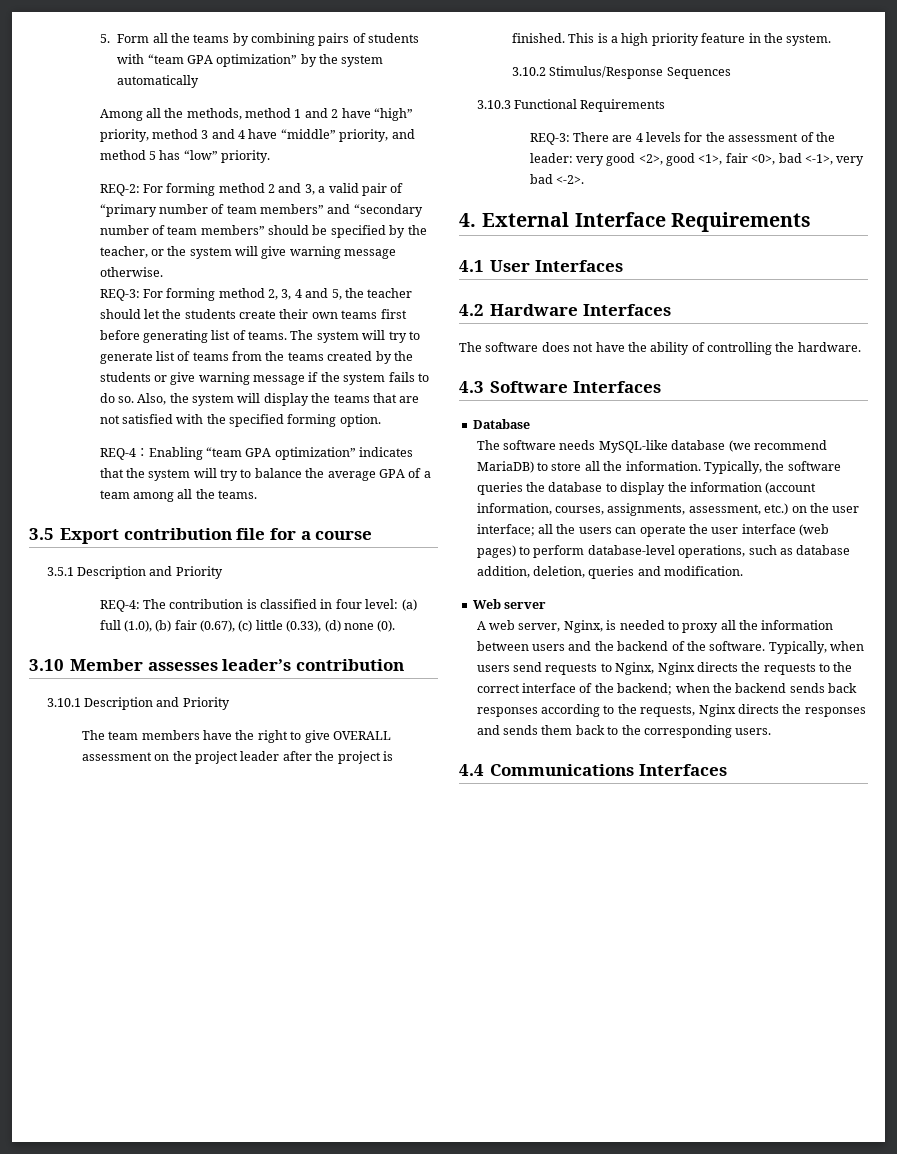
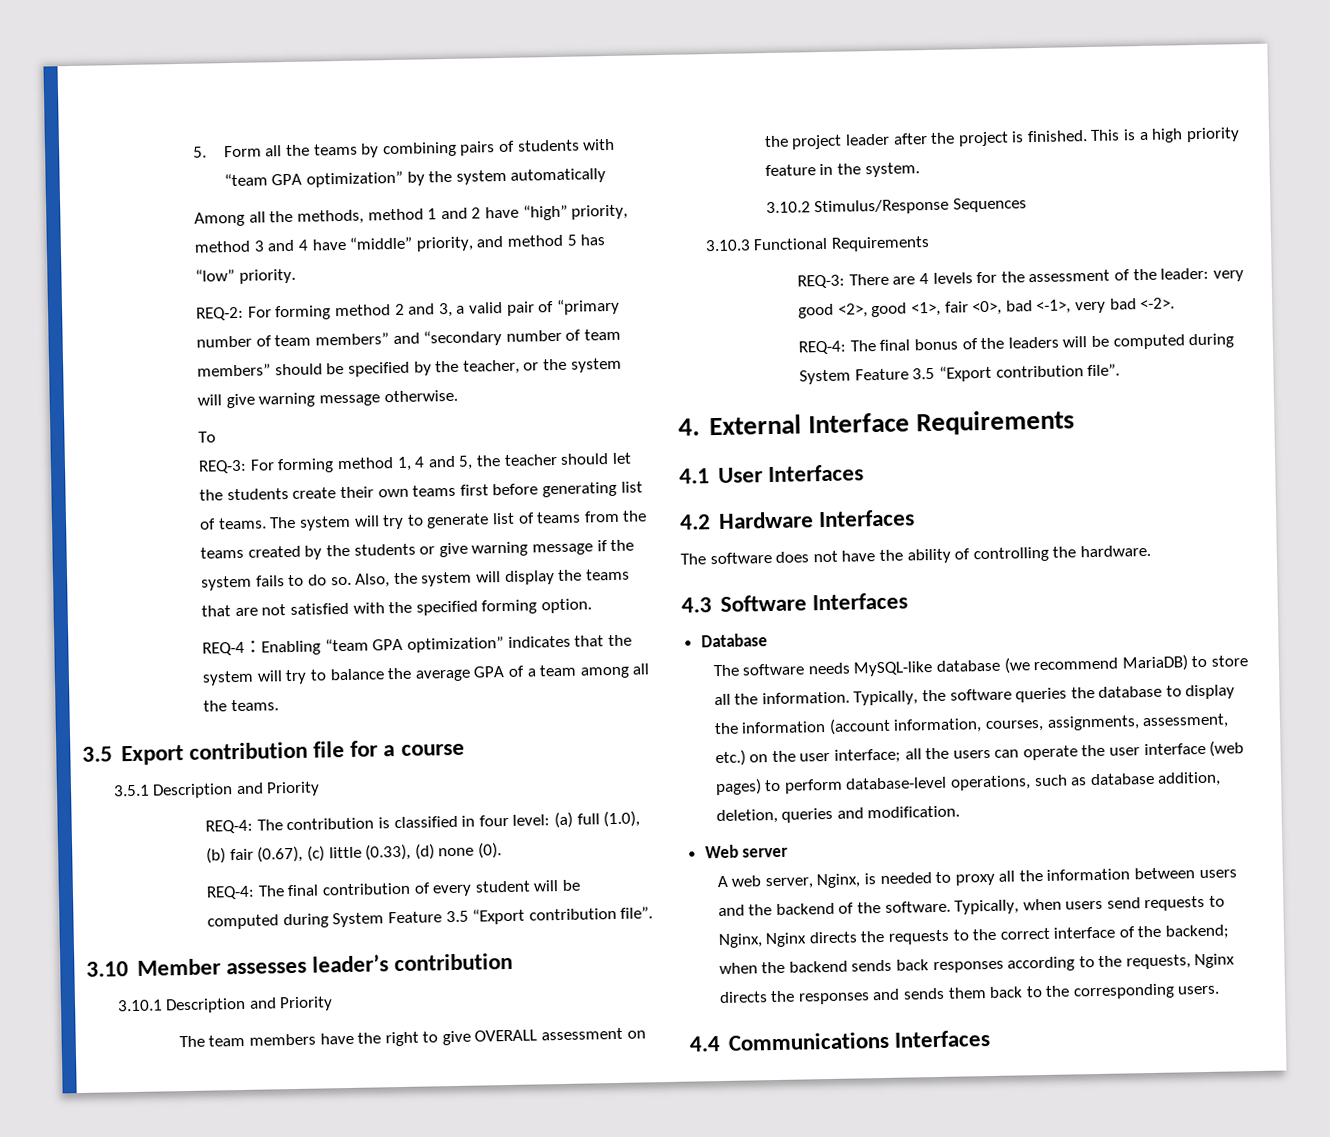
(163, 272) none -> [198,431,217,443] // To
[268,289,292,300] 2, 3, -> [396,456,412,471] 1,
(396, 626) none -> [206,879,582,900] [207,906,654,930] // REQ-4: The final contribution of every student will be computed during System Feature 3.5 “Export contribution file”.
(584, 179) none -> [798,333,1235,355] [799,363,1121,385] // REQ-4: The final bonus of the leaders will be computed during System Feature 3.5 “Export contribution file”.

